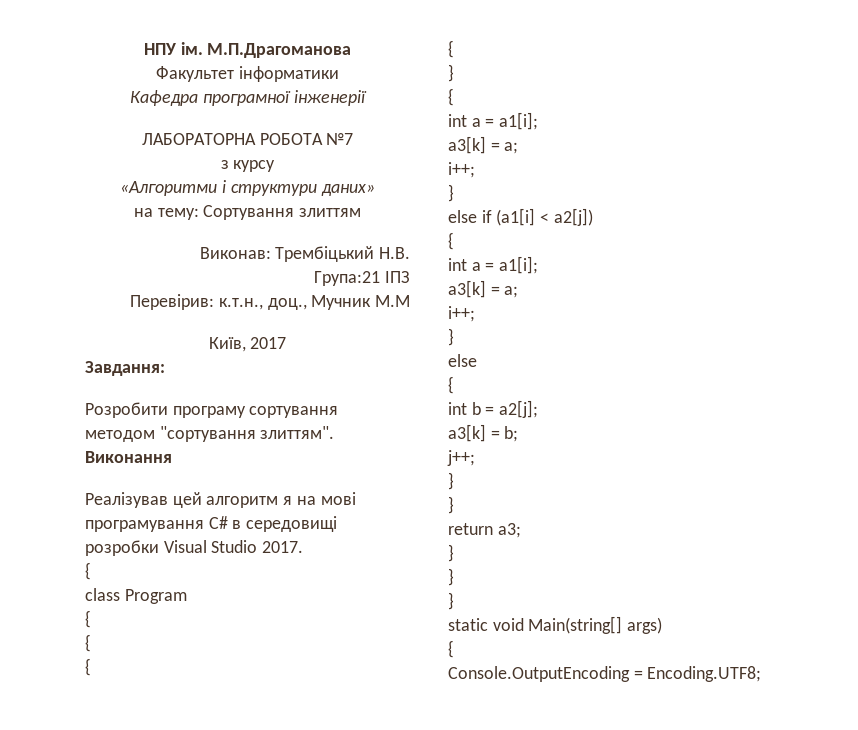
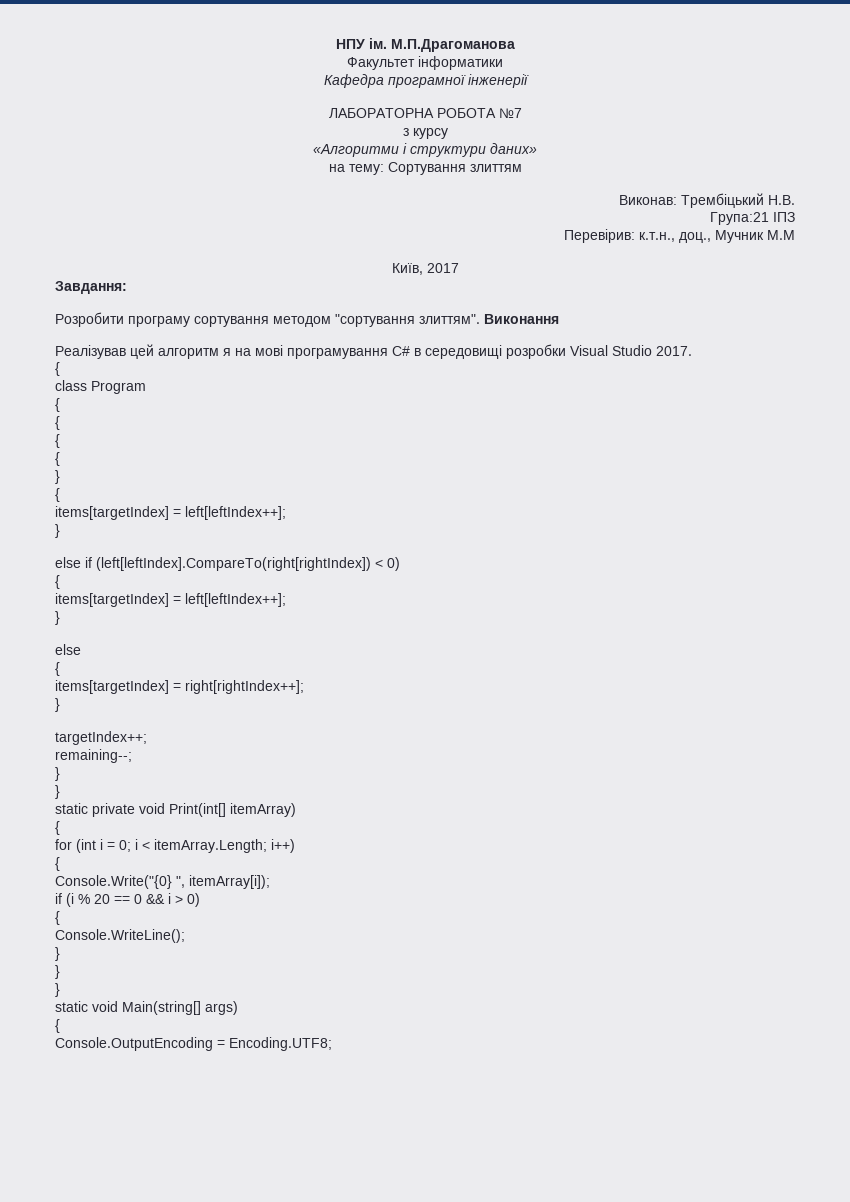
[448,112,539,130] [448,136,519,154] [448,162,475,178] [448,184,454,202] [448,208,593,226] [448,232,454,250] [448,256,539,274] [448,280,519,298] [448,306,475,322] [448,328,454,346] [448,354,477,367] [448,376,454,394] [448,400,539,418] [448,424,519,442] [447,450,475,466] [448,472,454,490] [448,496,454,514] [448,523,521,538] int a = a1[i]; // a3[k] = a; // i++; // } // else if (a1[i] < a2[j]) // { // int a = a1[i]; // a3[k] = a; // i++; // } // else // { // int b = a2[j]; // a3[k] = b; // j++; // } // } // return a3; -> [55,506,286,520] [55,524,60,538] [55,557,400,571] [55,575,60,589] [55,593,286,607] [55,611,60,625] [55,644,81,655] [55,662,60,676] [55,680,304,694] [55,698,60,712] [55,731,147,745] [55,749,132,763] [55,767,60,781] [55,785,60,799] [55,803,296,817] [55,821,60,835] [55,839,295,853] [55,857,60,871] [55,875,270,889] [55,893,200,907] [55,911,60,925] [55,929,185,943] items[targetIndex] = left[leftIndex++]; // } // else if (left[leftIndex].CompareTo(right[rightIndex]) < 0) // { // items[targetIndex] = left[leftIndex++]; // } // else // { // items[targetIndex] = right[rightIndex++]; // } // targetIndex++; // remaining--; // } // } // static private void Print(int[] itemArray) // { // for (int i = 0; i < itemArray.Length; i++) // { // Console.Write("{0} ", itemArray[i]); // if (i % 20 == 0 && i > 0) // { // Console.WriteLine();

